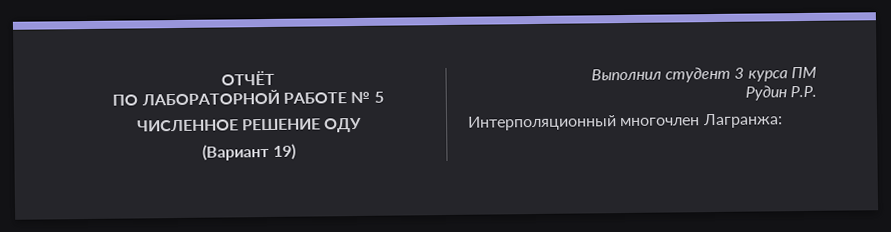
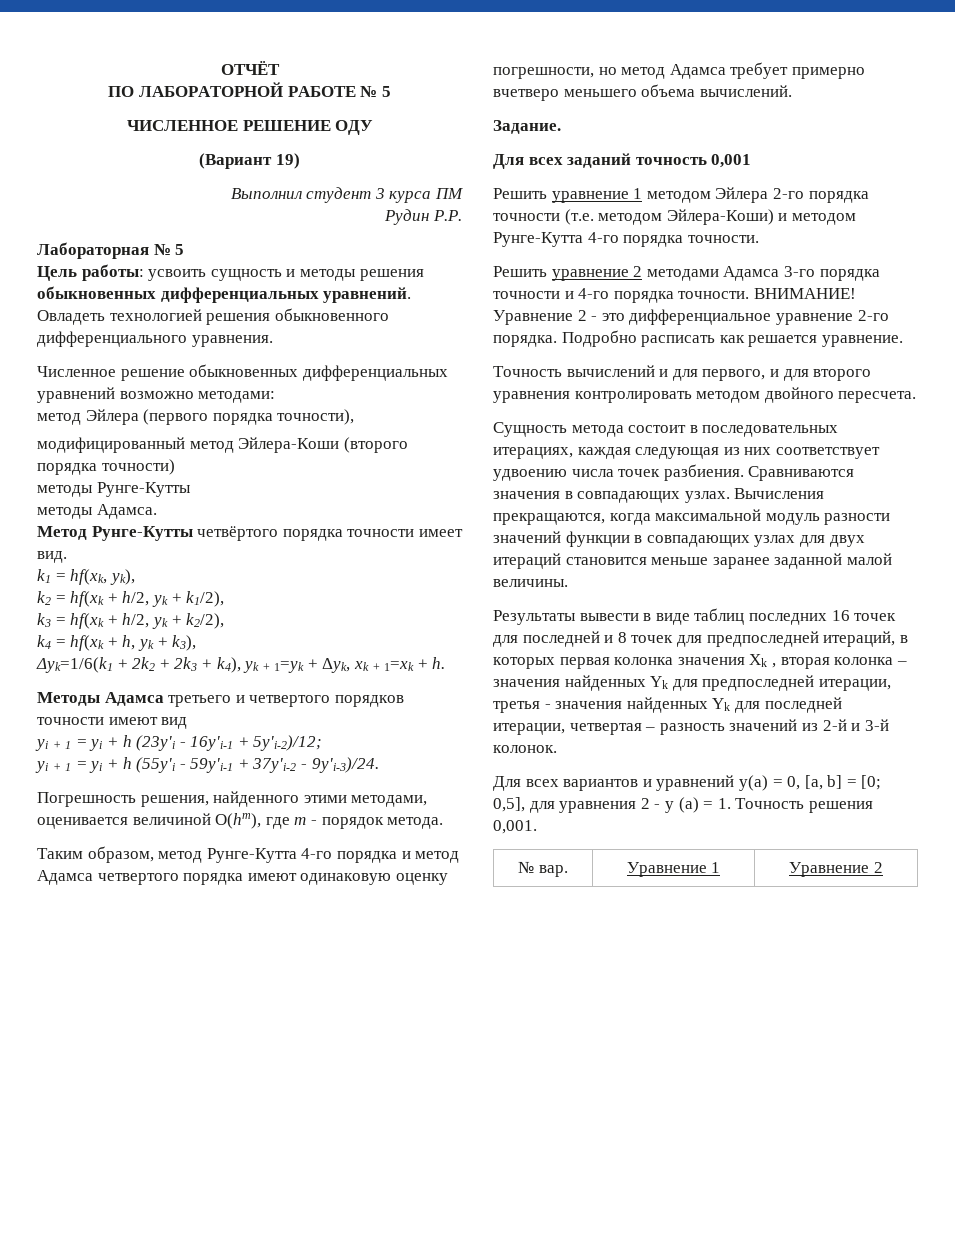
[468,113,783,131] Интерполяционный многочлен Лагранжа: -> [37,242,185,259] [37,264,424,281] [37,286,412,303] [37,308,389,325] [37,331,273,347] [37,364,448,381] [37,387,276,403] [37,409,355,425] [37,437,408,453] [37,459,175,475] [37,482,191,497] [37,504,157,519] [37,526,463,541] [37,551,67,563] [37,569,135,585] [37,591,225,607] [37,613,225,629] [37,635,197,651] [36,657,446,673] [37,692,404,707] [37,717,188,729] [35,735,323,751] [35,757,379,773] [37,791,428,807] [37,813,444,829] [37,846,460,863] [37,870,448,885] [493,62,865,79] [493,84,792,101] [493,120,561,134] [493,153,752,169] [493,187,869,203] [493,209,856,225] [493,232,759,247] [493,266,880,281] [493,288,856,303] [493,309,889,325] [493,330,903,347] [493,365,872,381] [493,387,917,403] [493,422,839,437] [493,447,880,459] [493,464,855,481] [493,488,825,503] [493,509,891,525] [493,531,865,547] [493,553,892,569] [493,579,568,587] [493,608,897,625] [493,631,908,647] [493,654,907,669] [493,675,891,691] [493,697,842,713] [493,719,889,735] [493,745,557,753] [493,775,882,791] [493,797,873,813] [493,820,537,834] [518,861,568,877] [626,862,721,877] [789,862,883,877] Лабораторная № 5 // Цель работы: усвоить сущность и методы решения обыкновенных дифференциальных уравнений. Овладеть технологией решения обыкновенного дифференциального уравнения. // Численное решение обыкновенных дифференциальных уравнений возможно методами: // метод Эйлера (первого порядка точности), // модифицированный метод Эйлера-Коши (второго порядка точности) // методы Рунге-Кутты // методы Адамса. // Метод Рунге-Кутты четвёртого порядка точности имеет вид. // k1 = hf(xk, yk), // k2 = hf(xk + h/2, yk + k1/2), // k3 = hf(xk + h/2, yk + k2/2), // k4 = hf(xk + h, yk + k3), // Δyk=1/6(k1 + 2k2 + 2k3 + k4), yk + 1=yk + Δyk, xk + 1=xk + h. // Методы Адамса третьего и четвертого порядков точности имеют вид // yi + 1 = yi + h (23y'i - 16y'i-1 + 5y'i-2)/12; // yi + 1 = yi + h (55y'i - 59y'i-1 + 37y'i-2 - 9y'i-3)/24. // Погрешность решения, найденного этими методами, оценивается величиной O(hm), где m - порядок метода. // Таким образом, метод Рунге-Кутта 4-го порядка и метод Адамса четвертого порядка имеют одинаковую оценку погрешности, но метод Адамса требует примерно вчетверо меньшего объема вычислений. // Задание. // Для всех заданий точность 0,001 // Решить уравнение 1 методом Эйлера 2-го порядка точности (т.е. методом Эйлера-Коши) и методом Рунге-Кутта 4-го порядка точности. // Решить уравнение 2 методами Адамса 3-го порядка точности и 4-го порядка точности. ВНИМАНИЕ! Уравнение 2 - это дифференциальное уравнение 2-го порядка. Подробно расписать как решается уравнение. // Точность вычислений и для первого, и для второго уравнения контролировать методом двойного пересчета. // Сущность метода состоит в последовательных итерациях, каждая следующая из них соответствует удвоению числа точек разбиения. Сравниваются значения в совпадающих узлах. Вычисления прекращаются, когда максимальной модуль разности значений функции в совпадающих узлах для двух итераций становится меньше заранее заданной малой величины. // Результаты вывести в виде таблиц последних 16 точек для последней и 8 точек для предпоследней итераций, в которых первая колонка значения Хk , вторая колонка – значения найденных Yk для предпоследней итерации, третья - значения найденных Yk для последней итерации, четвертая – разность значений из 2-й и 3-й колонок. // Для всех вариантов и уравнений y(a) = 0, [a, b] = [0; 0,5], для уравнения 2 - y (a) = 1. Точность решения 0,001. // № вар. | Уравнение 1 | Уравнение 2

